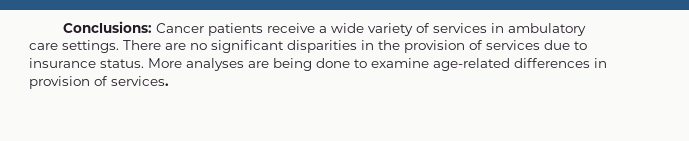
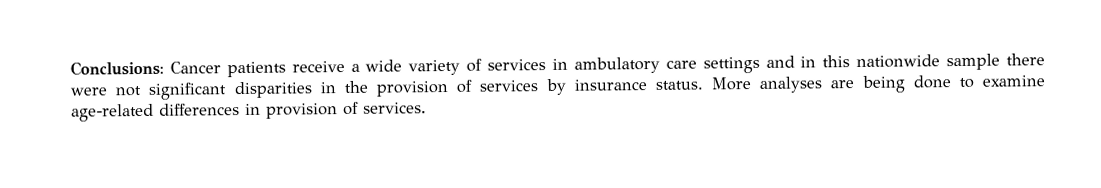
[62,40,207,53] settings. There are no -> [702,53,1046,74] [70,85,142,97] settings and in this nationwide sample there were not
[544,40,587,50] due to -> [545,78,567,96] by

